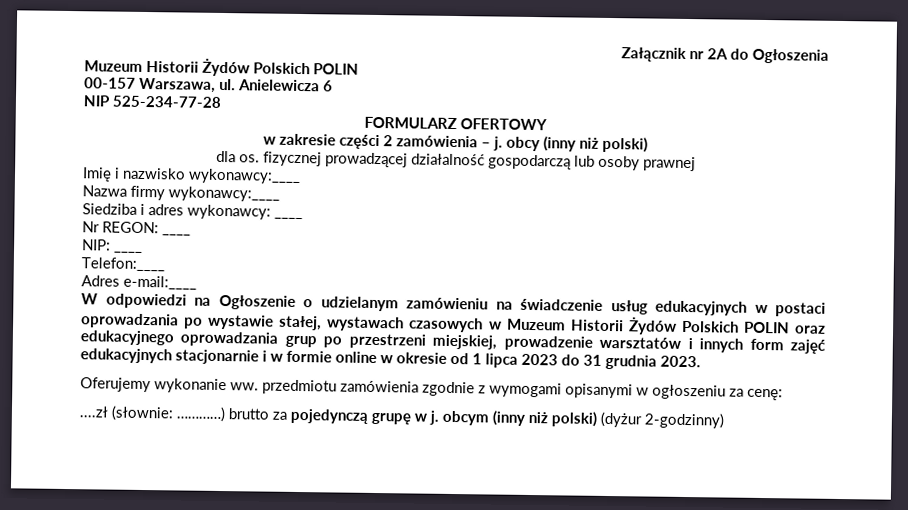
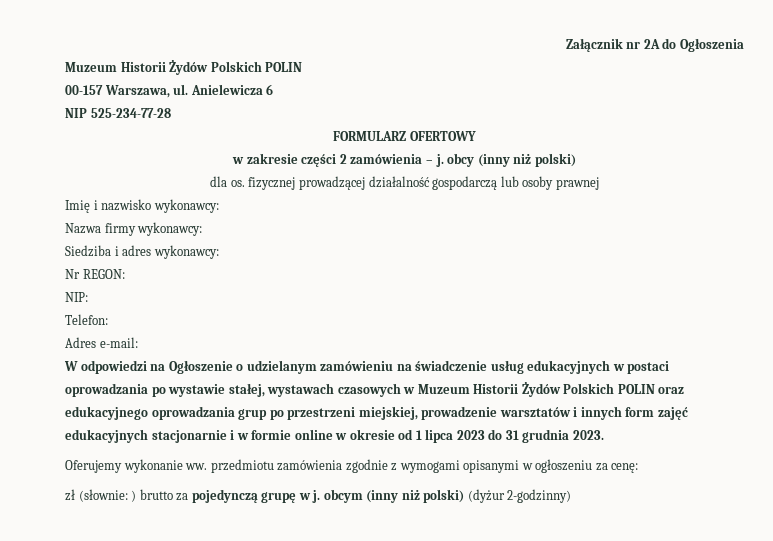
[188,168,301,185] wykonawcy:____ -> [153,199,219,213] wykonawcy:
[168,186,280,202] wykonawcy:____ -> [137,222,203,236] wykonawcy:
[274,216,303,220] ____ -> (219, 252) none
[162,233,191,236] ____ -> (125, 274) none
[114,250,143,253] [81,257,165,272] ____ // Telefon:____ -> [65,314,108,325] // Telefon:
[123,275,197,290] e-mail:____ -> [99,337,138,348] e-mail:
[79,405,226,423] ....zł (słownie: …………) -> [65,489,137,502] zł (słownie: )

